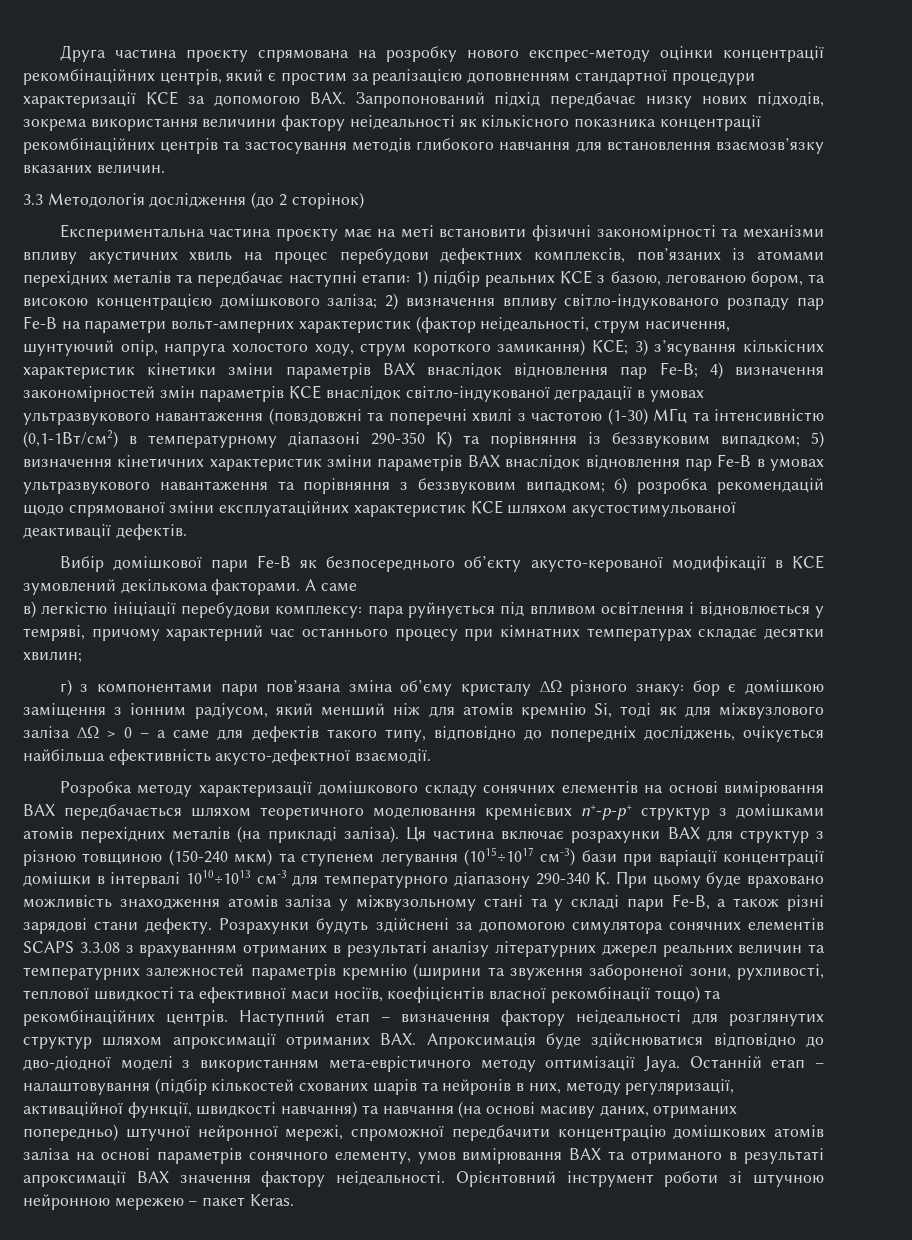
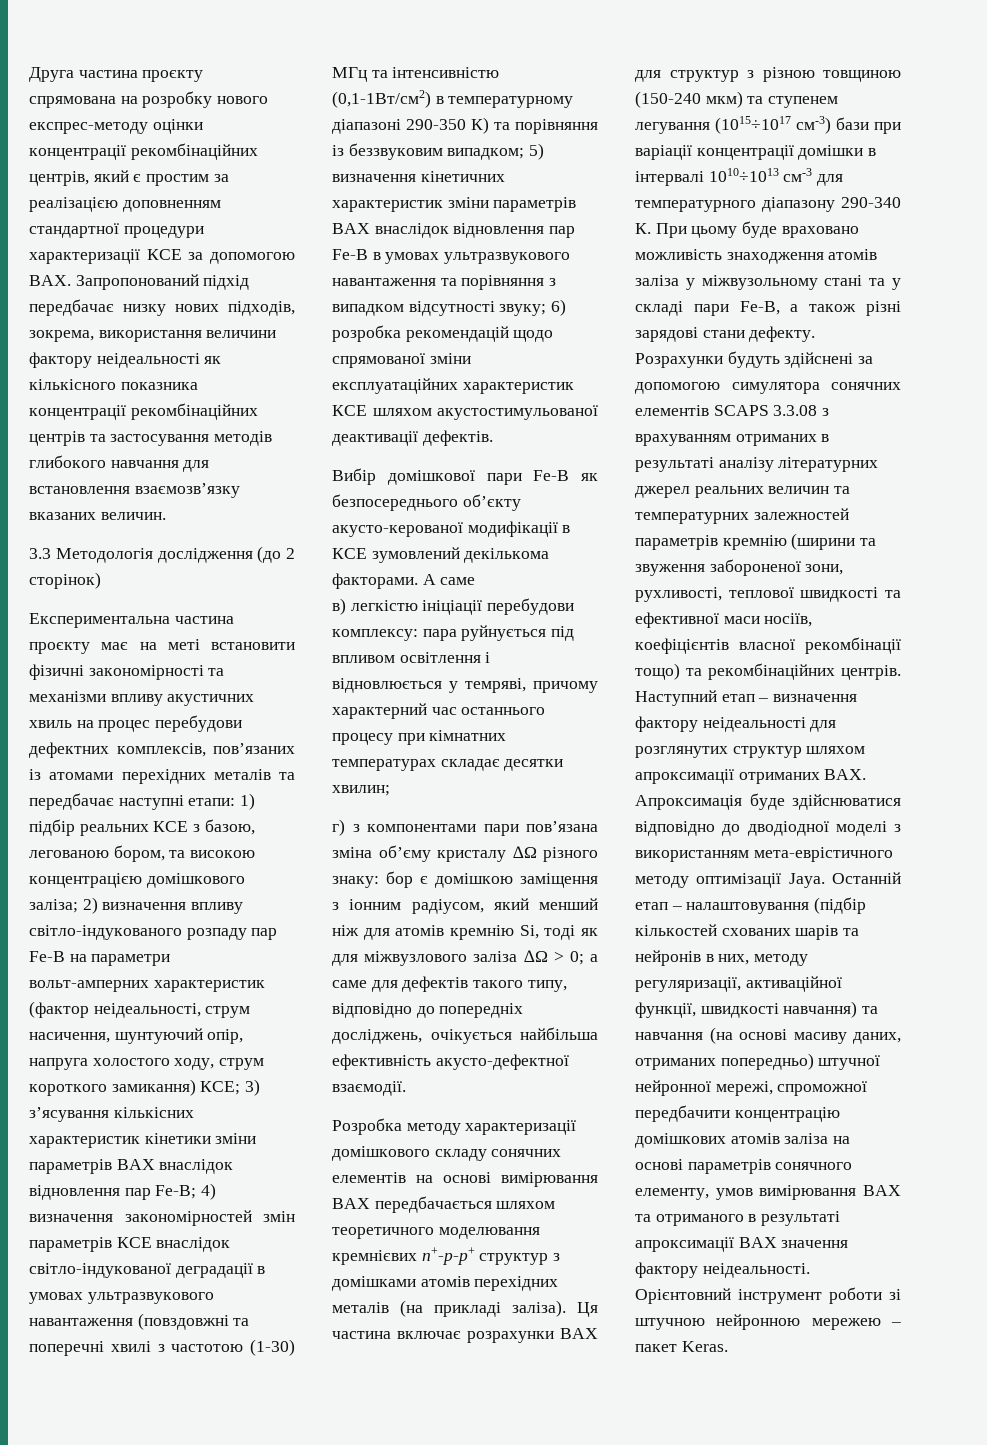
[23,119,87,131] зокрема -> [29,330,94,342] зокрема,
[417,478,605,494] беззвуковим випадком; -> [332,301,547,316] випадком відсутності звуку;
[124,727,150,738] 0 – -> [569,951,584,965] 0;
[23,1056,111,1071] дво-діодної -> [747,821,829,836] дводіодної

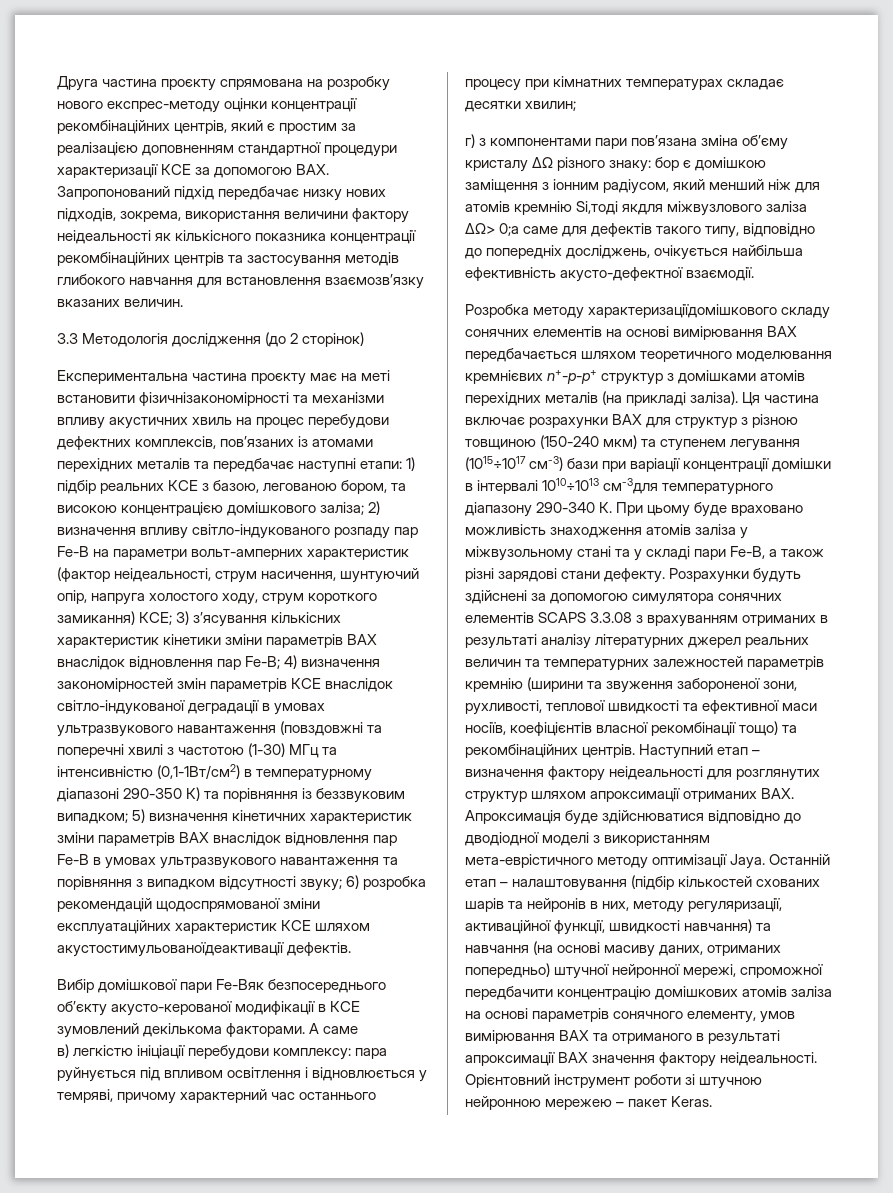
[29,664,204,680] фізичні закономірності -> [139,392,290,406] фізичнізакономірності
[513,330,554,342] [332,353,425,368] щодо спрямованої -> [156,898,281,912] щодоспрямованої
[437,405,598,420] [332,431,418,446] акустостимульованої деактивації -> [57,942,284,957] акустостимульованоїдеактивації
[533,470,598,481] Fe-B як -> [216,979,265,990] Fe-Bяк
[519,925,598,940] [332,950,598,966] Sі, тоді як для міжвузлового заліза ∆Ω > 0; а -> [576,201,808,216] [465,223,520,236] Sі,тоді якдля міжвузлового заліза ∆Ω> 0;а
[465,1120,577,1135] [332,1146,430,1161] характеризації домішкового -> [588,304,778,318] характеризаціїдомішкового
[783,168,844,186] см-3 для -> [603,478,659,494] см-3для

